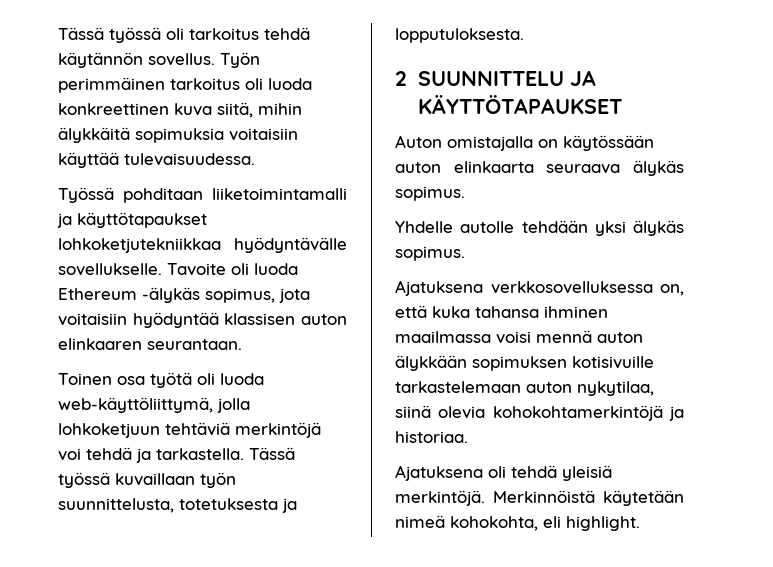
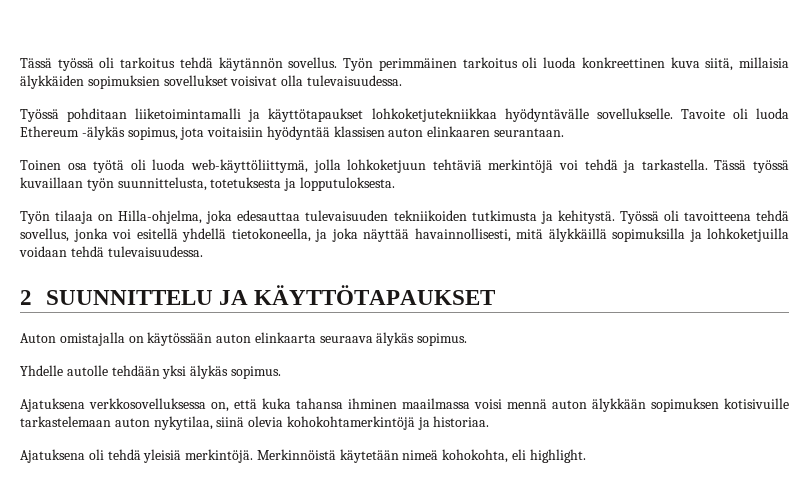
[258,103,302,115] [58,127,298,143] [58,152,119,168] mihin älykkäitä sopimuksia voitaisiin käyttää -> [739,57,790,68] [20,75,304,89] millaisia älykkäiden sopimuksien sovellukset voisivat olla
(524, 35) none -> [20,210,789,224] [20,228,789,242] [19,246,203,257] // Työn tilaaja on Hilla-ohjelma, joka edesauttaa tulevaisuuden tekniikoiden tutkimusta ja kehitystä. Työssä oli tavoitteena tehdä sovellus, jonka voi esitellä yhdellä tietokoneella, ja joka näyttää havainnollisesti, mitä älykkäillä sopimuksilla ja lohkoketjuilla voidaan tehdä tulevaisuudessa.

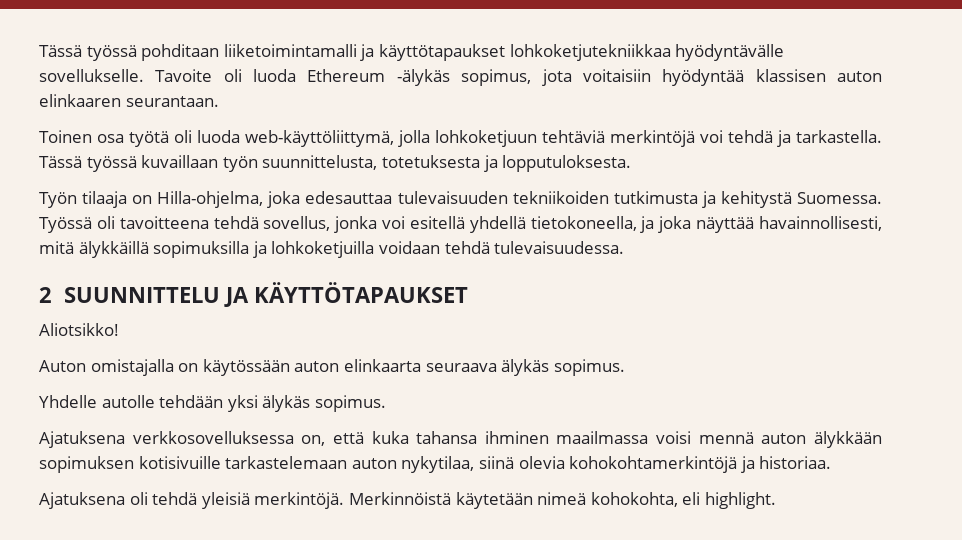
[20,57,790,71] [20,75,402,89] [20,109,59,122] Tässä työssä oli tarkoitus tehdä käytännön sovellus. Työn perimmäinen tarkoitus oli luoda konkreettinen kuva siitä, millaisia älykkäiden sopimuksien sovellukset voisivat olla tulevaisuudessa. // Työssä -> [39,45,137,61] Tässä työssä
[557,210,615,224] kehitystä. -> [720,191,882,208] kehitystä Suomessa.
(496, 295) none -> [39,323,119,336] // Aliotsikko!

